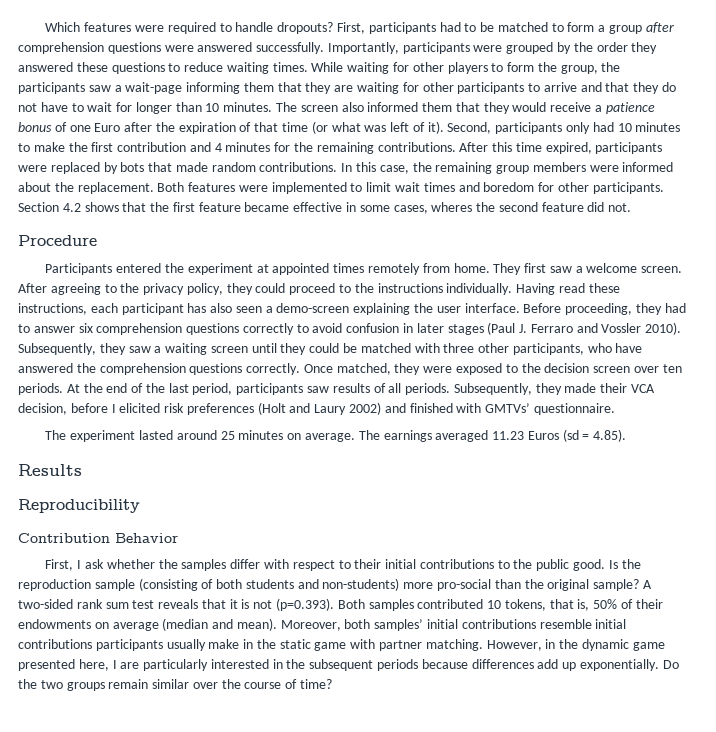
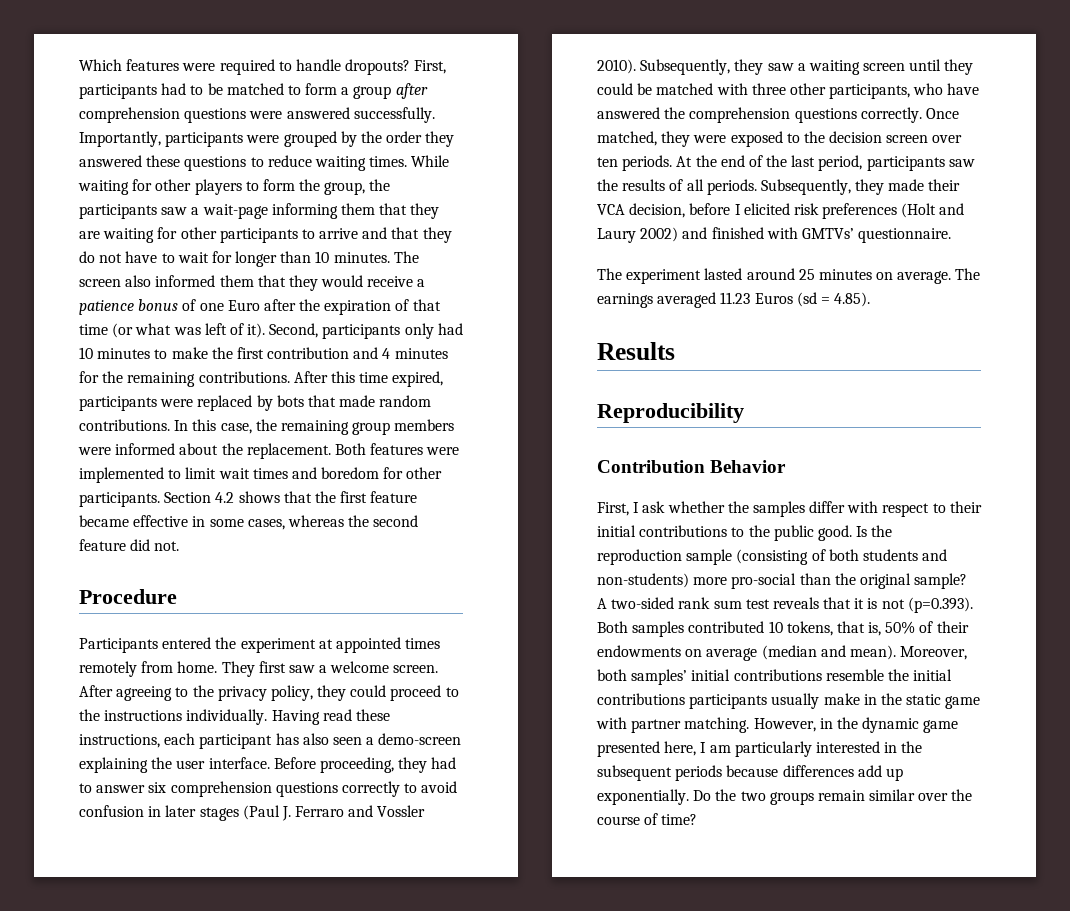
[431,202,473,212] wheres -> [287,515,344,527] whereas
(330, 389) none -> [597,179,618,191] the
(592, 624) none -> [887,669,909,681] the
[120,662,140,669] are -> [709,745,731,753] am

